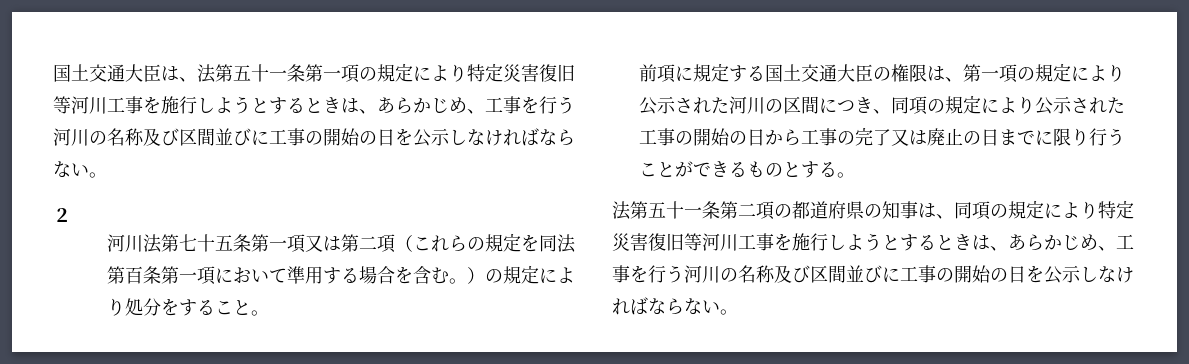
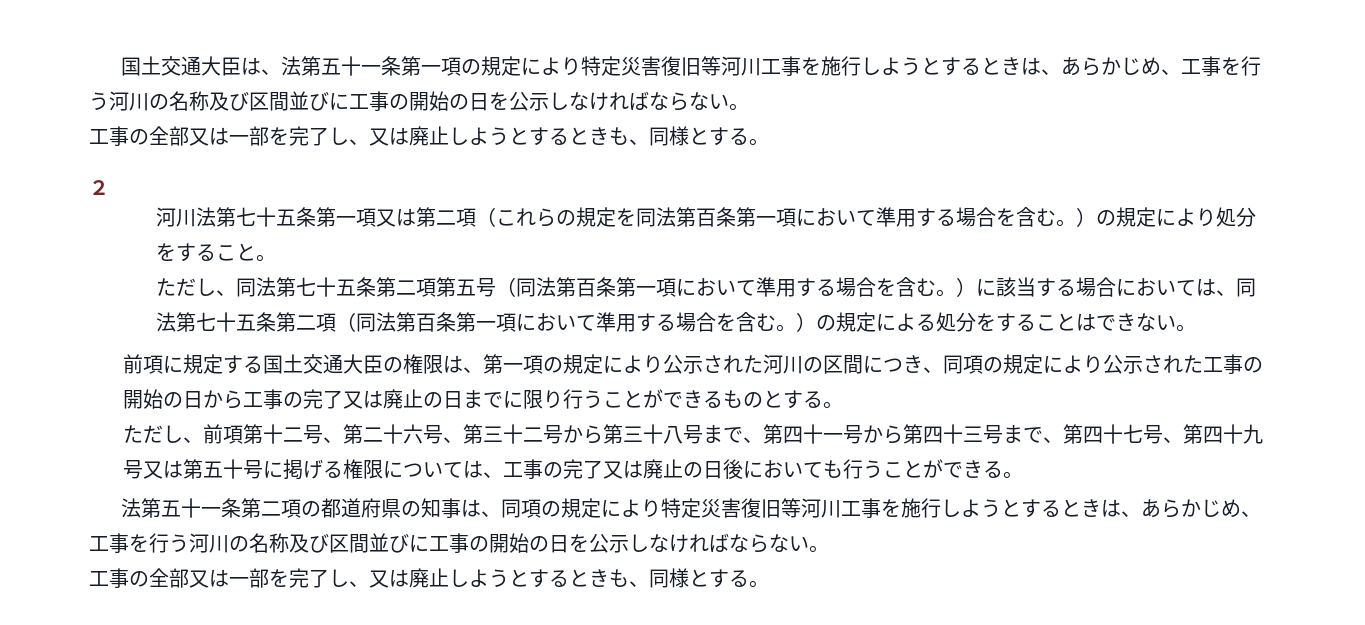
(107, 175) none -> [89,126,769,146] // 工事の全部又は一部を完了し、又は廃止しようとするときも、同様とする。
(270, 313) none -> [156,277,1257,297] [156,312,1197,332] // ただし、同法第七十五条第二項第五号（同法第百条第一項において準用する場合を含む。）に該当する場合においては、同法第七十五条第二項（同法第百条第一項において準用する場合を含む。）の規定による処分をすることはできない。
(856, 175) none -> [122,424,1263,444] [122,459,1023,480] // ただし、前項第十二号、第二十六号、第三十二号から第三十八号まで、第四十一号から第四十三号まで、第四十七号、第四十九号又は第五十号に掲げる権限については、工事の完了又は廃止の日後においても行うことができる。
(738, 312) none -> [89,568,769,588] // 工事の全部又は一部を完了し、又は廃止しようとするときも、同様とする。

